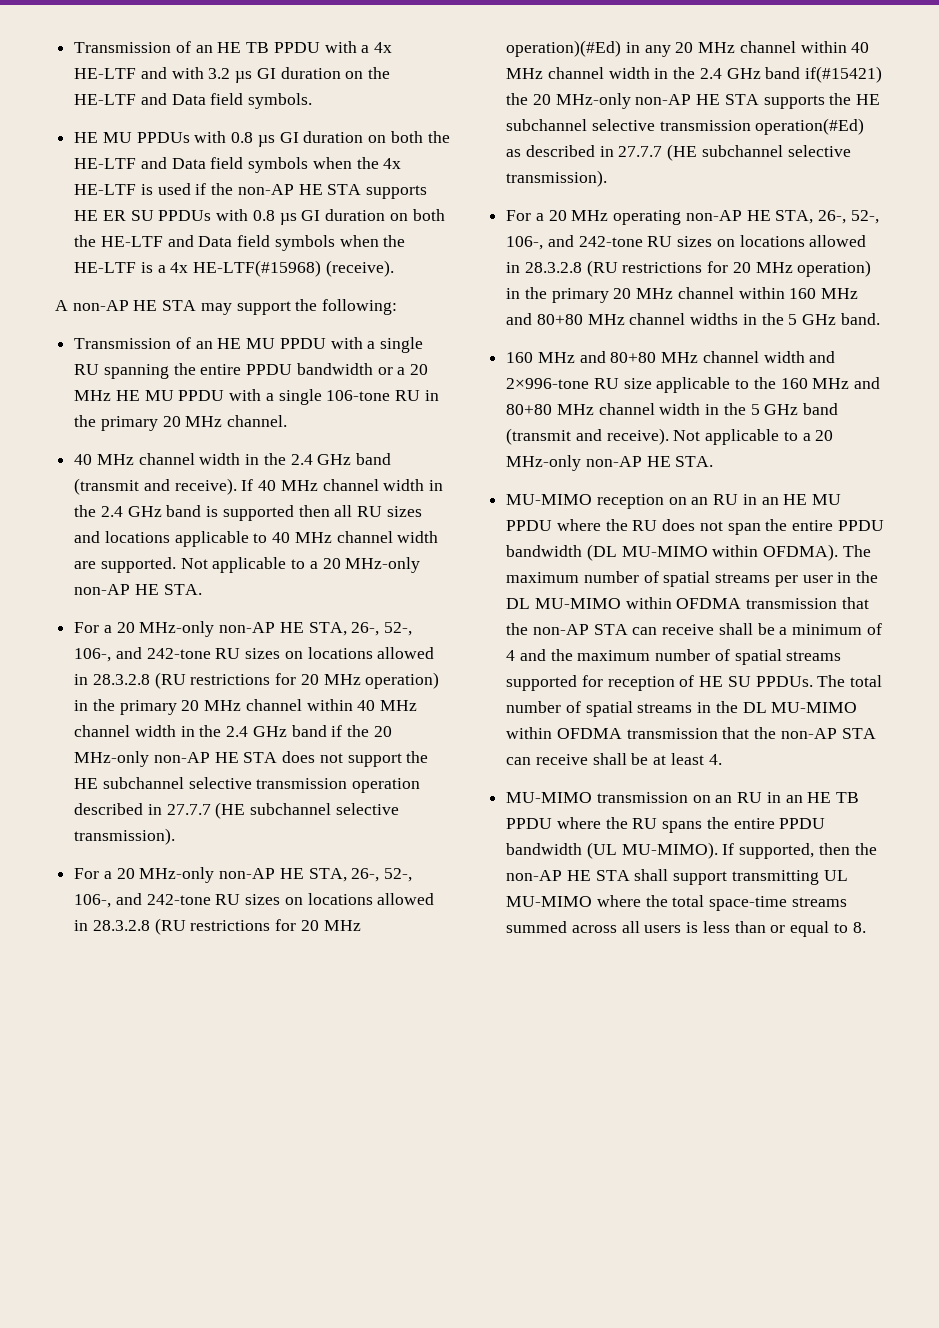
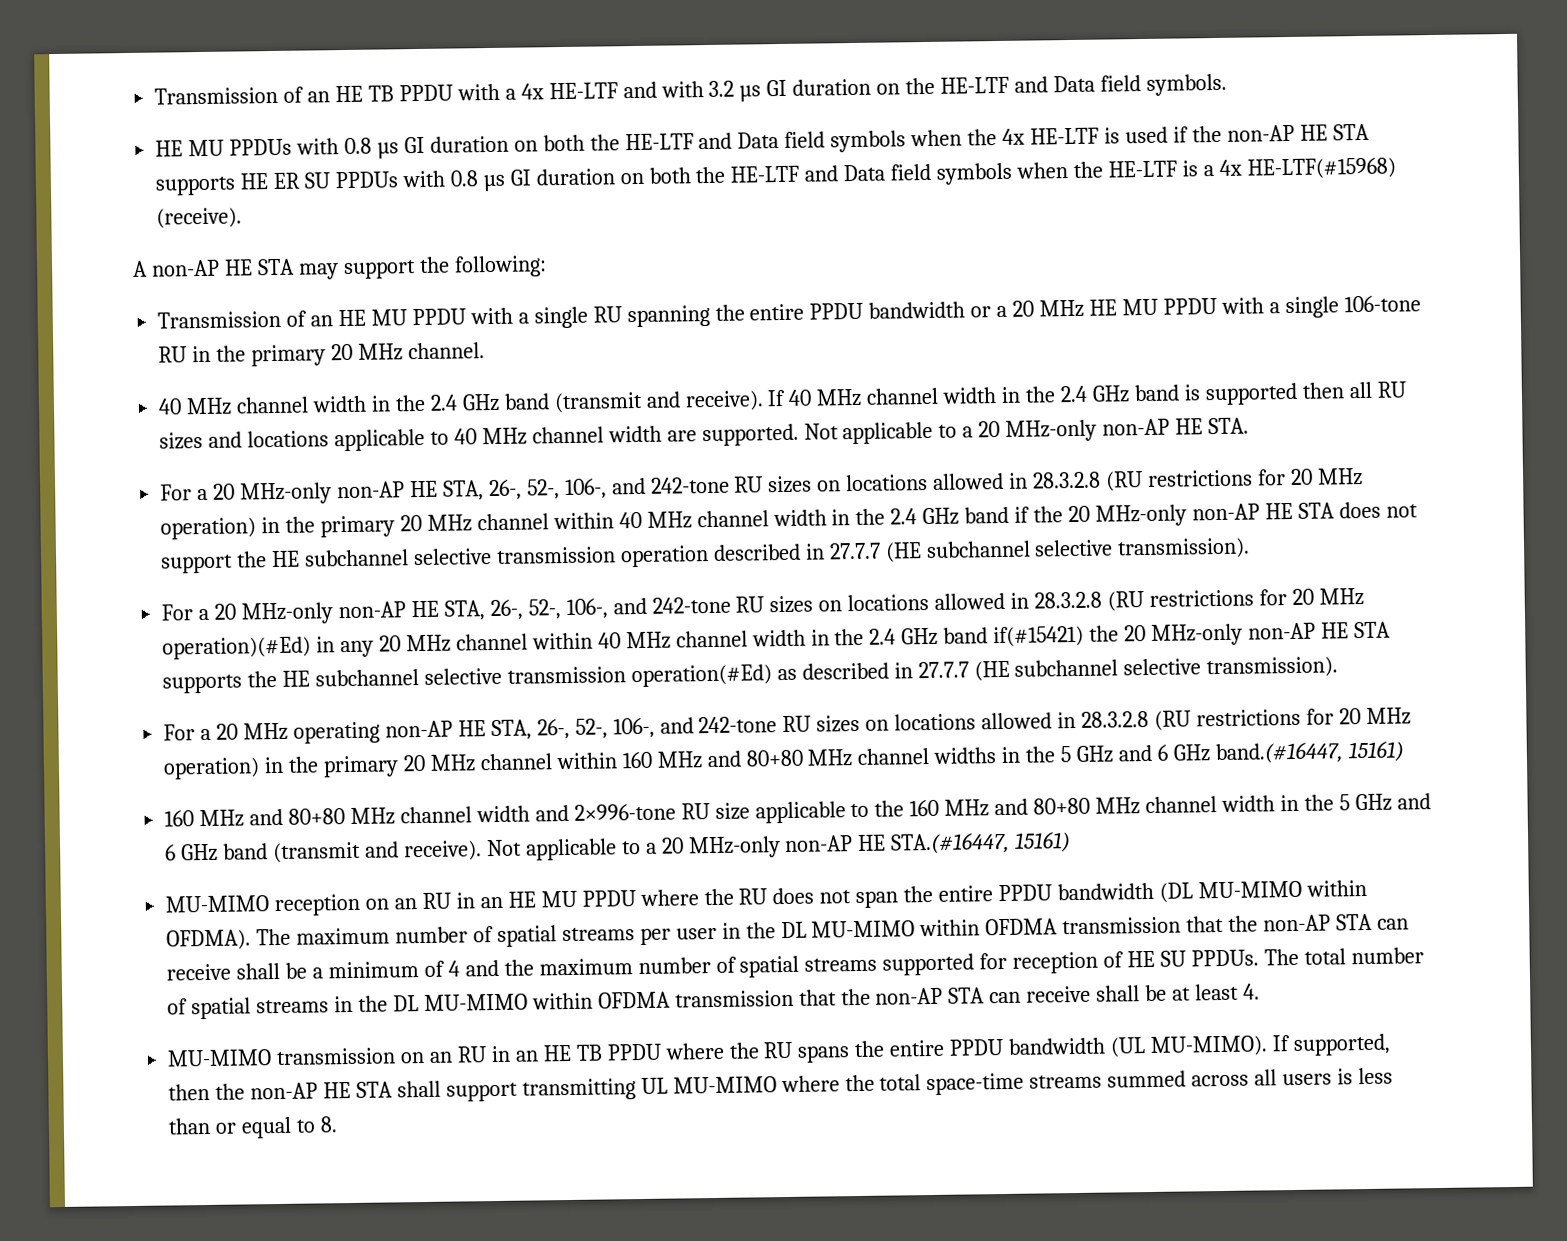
[840,313,880,325] band. -> [1118,740,1405,765] and 6 GHz band.(#16447, 15161)
(799, 409) none -> [1396,793,1431,810] [165,843,219,862] and 6 GHz
[675,456,714,467] STA. -> [890,831,1072,855] STA.(#16447, 15161)

